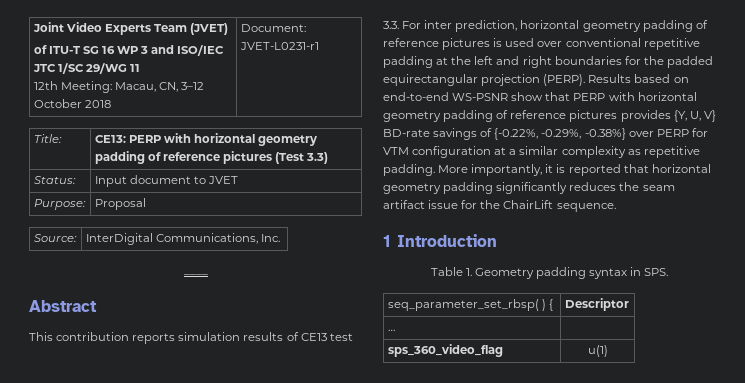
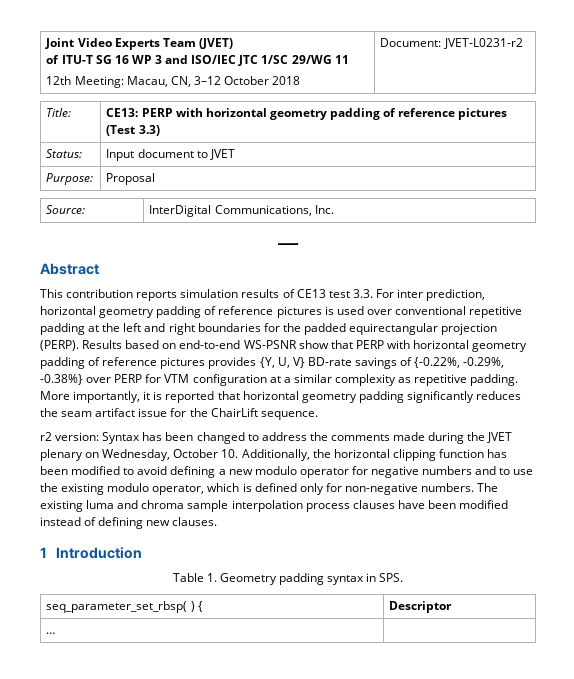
[239,42,319,50] JVET-L0231-r1 -> [443,38,523,49] JVET-L0231-r2
(616, 207) none -> [40,432,513,444] [40,449,508,461] [40,466,534,478] [40,483,499,495] [40,500,509,512] [40,517,218,529] // r2 version: Syntax has been changed to address the comments made during the JVET plenary on Wednesday, October 10. Additionally, the horizontal clipping function has been modified to avoid defining a new modulo operator for negative numbers and to use the existing modulo operator, which is defined only for non-negative numbers. The existing luma and chroma sample interpolation process clauses have been modified instead of defining new clauses.
[387,344,503,357] [587,345,608,357] // sps_360_video_flag | u(1) -> (56, 633) none

